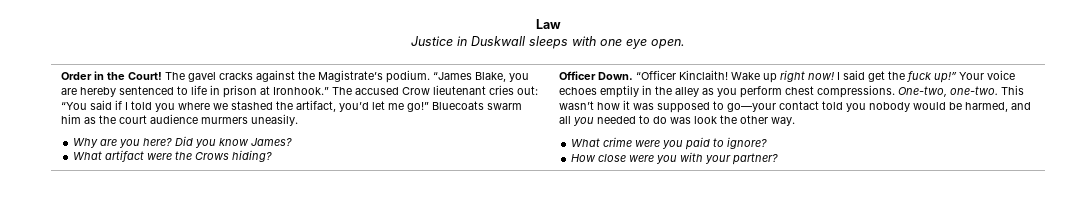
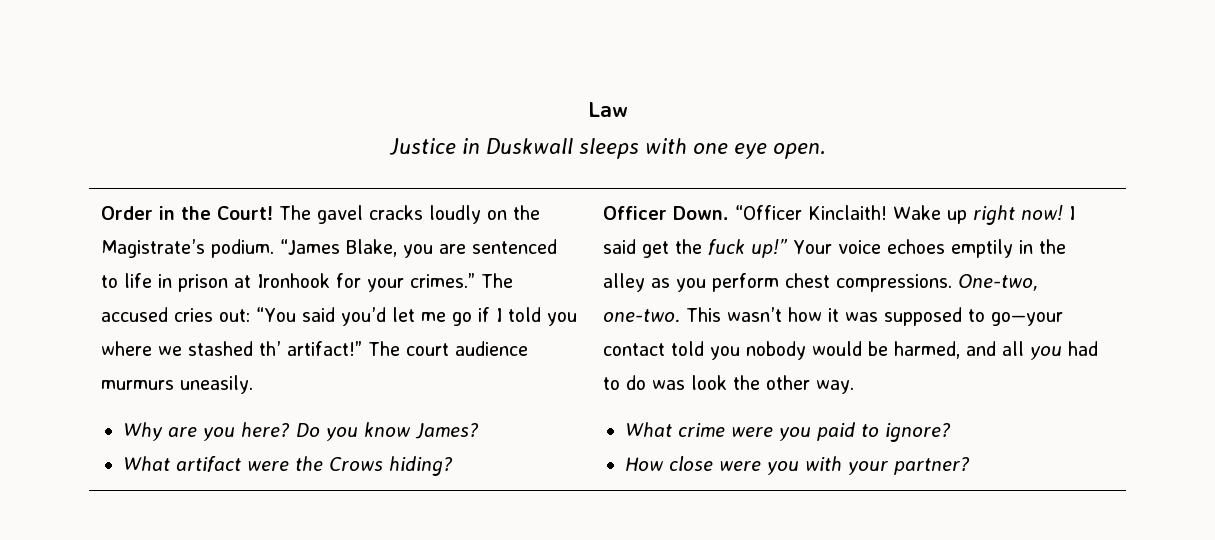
[255,70,295,82] against -> [429,205,508,224] loudly on
[79,87,116,97] hereby -> (467, 249) none
[272,85,538,95] [60,100,112,110] Ironhook.” The accused Crow lieutenant cries out: “You said -> [257,273,514,292] [101,307,473,326] Ironhook for your crimes.” The accused cries out: “You said you’d let me go
[275,100,522,112] [60,114,116,124] the artifact, you’d let me go!” Bluecoats swarm him as the -> [259,341,401,356] th’ artifact!” The
[200,117,248,124] murmers -> [101,380,175,390] murmurs
[174,136,193,146] Did -> [296,423,321,437] Do
[596,116,636,124] needed -> [1068,341,1099,356] had

